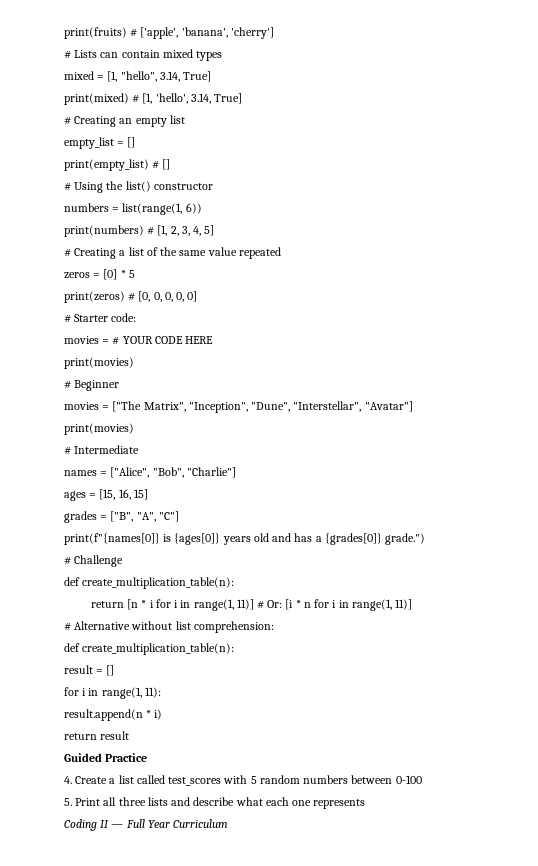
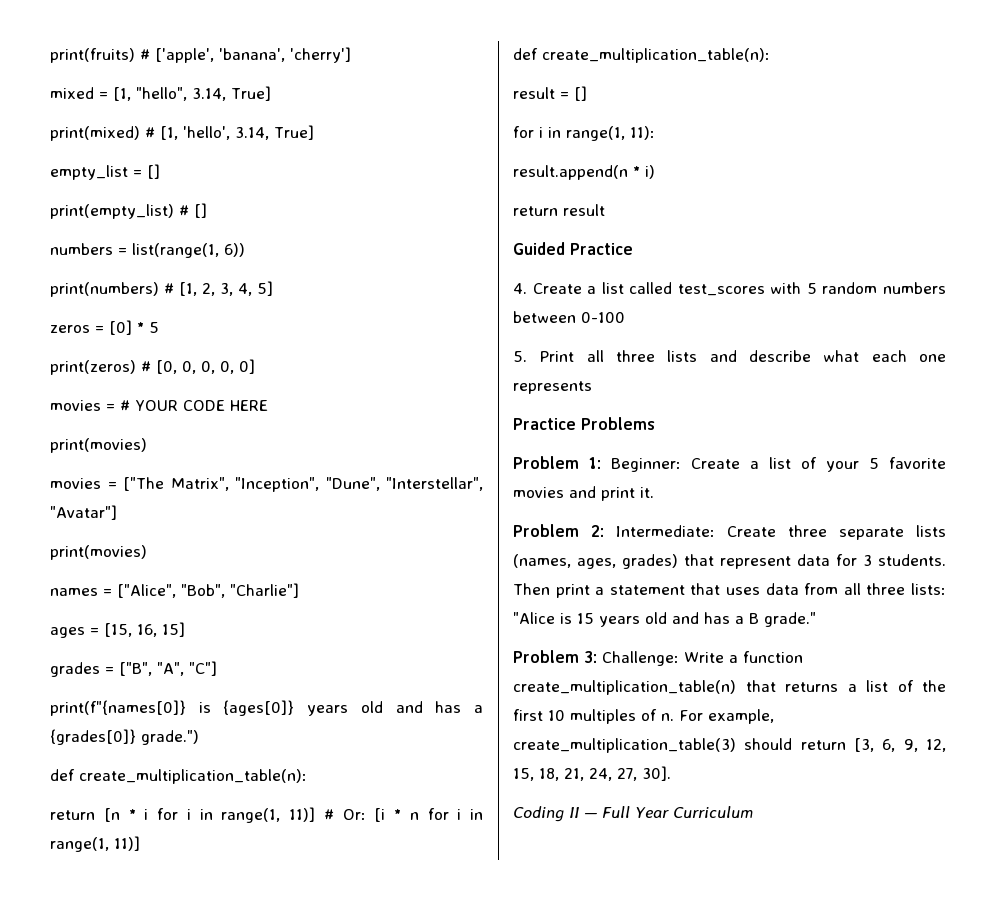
[64,49,223,61] // # Lists can contain mixed types -> (351, 55) none
[64,115,185,127] // # Creating an empty list -> (314, 132) none
[64,181,213,193] // # Using the list() constructor -> (207, 210) none
[64,247,281,259] // # Creating a list of the same value repeated -> (273, 288) none
[64,313,137,323] // # Starter code: -> (255, 366) none
[64,380,120,391] // # Beginner -> (147, 445) none
[64,445,140,455] // # Intermediate -> (147, 552) none
[64,555,124,567] // # Challenge -> (199, 737) none
[64,621,274,633] // # Alternative without list comprehension: -> (140, 843) none
(366, 804) none -> [513,417,655,430] [513,456,946,472] [513,486,654,501] [513,524,946,540] [513,554,946,569] [513,583,946,598] [513,612,816,627] [513,650,803,666] [513,680,946,695] [513,709,774,724] [513,738,946,753] [513,766,671,781] // Practice Problems // Problem 1: Beginner: Create a list of your 5 favorite movies and print it. // Problem 2: Intermediate: Create three separate lists (names, ages, grades) that represent data for 3 students. Then print a statement that uses data from all three lists: "Alice is 15 years old and has a B grade." // Problem 3: Challenge: Write a function create_multiplication_table(n) that returns a list of the first 10 multiples of n. For example, create_multiplication_table(3) should return [3, 6, 9, 12, 15, 18, 21, 24, 27, 30].

